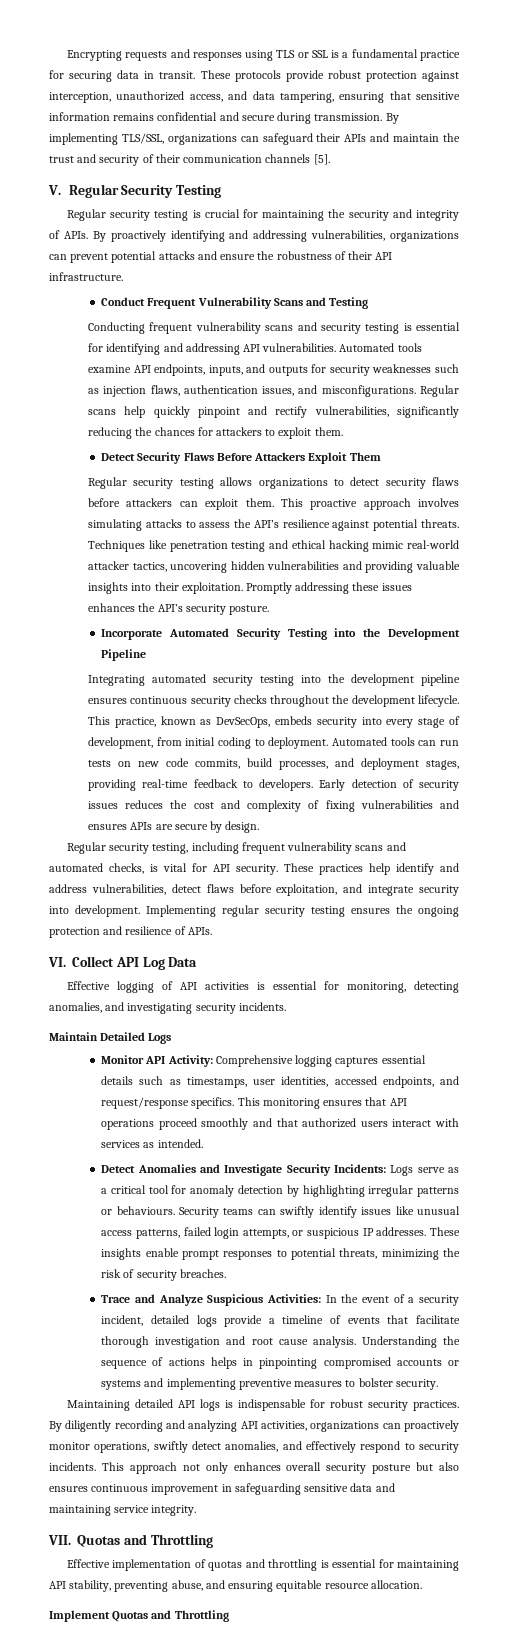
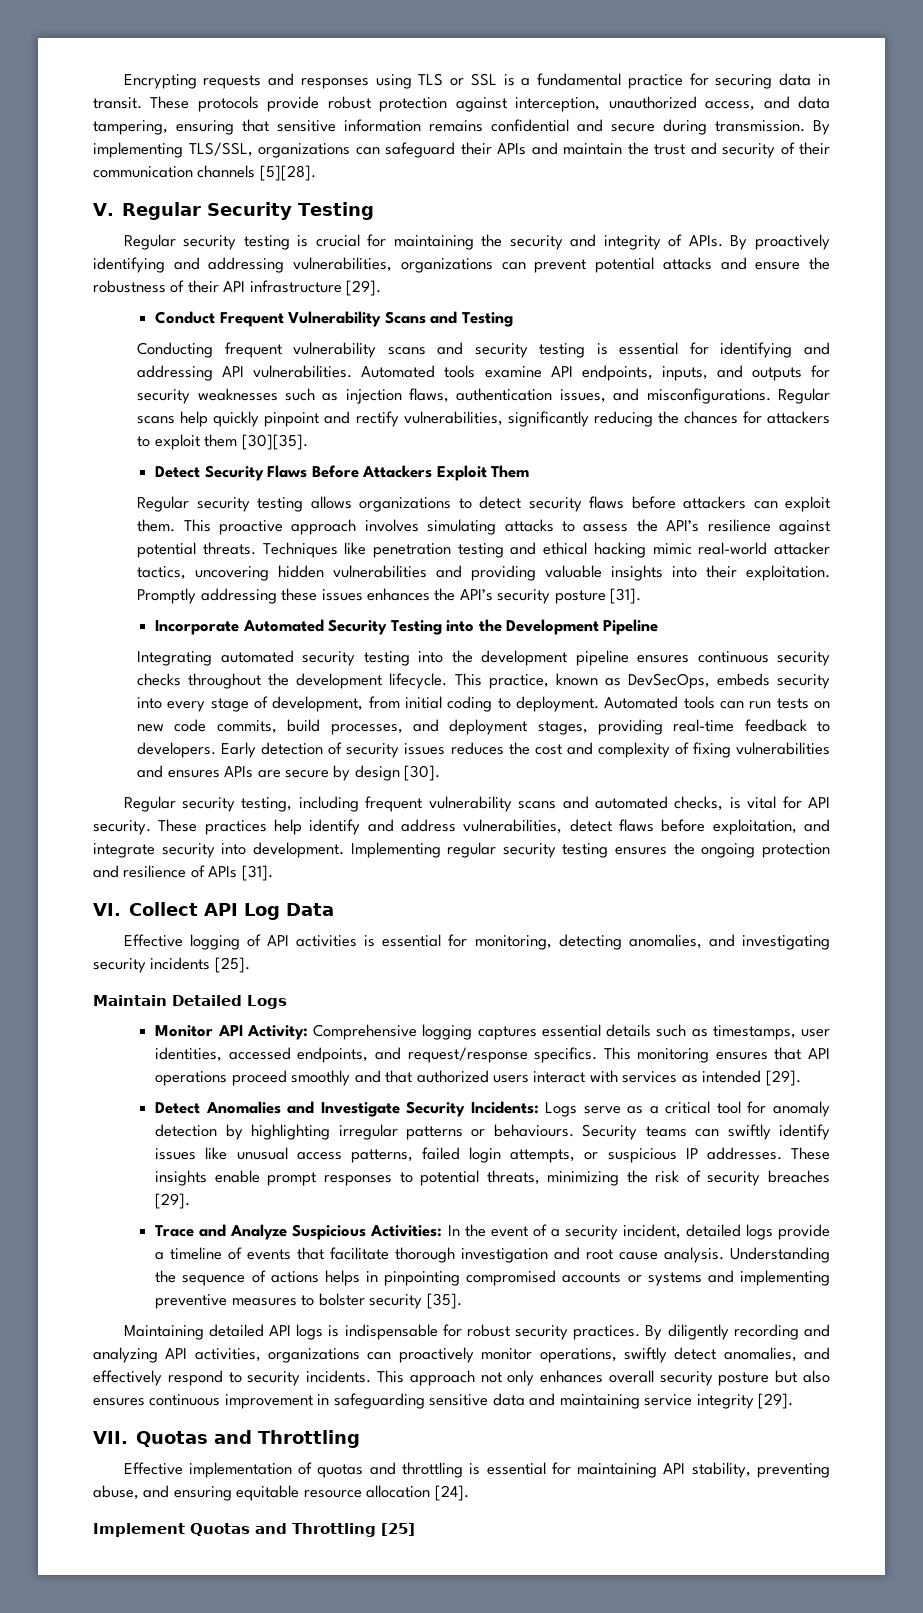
[313,154,330,165] [5]. -> [259,165,316,181] [5][28].
[49,272,123,281] infrastructure. -> [249,280,382,296] infrastructure [29].
[314,427,343,436] them. -> [204,434,308,450] them [30][35].
[228,605,269,615] posture. -> [554,588,642,604] posture [31].
[225,821,260,833] design. -> [354,765,441,781] design [30].
[187,927,212,935] APIs. -> [208,865,273,881] APIs [31].
[238,1002,286,1011] incidents. -> [150,957,250,973] incidents [25].
[157,1139,203,1148] intended. -> [702,1070,801,1086] intended [29].
[179,1269,226,1278] breaches. -> [767,1170,830,1183] [155,1193,191,1209] breaches [29].
[395,1379,438,1390] security. -> [369,1293,462,1309] security [35].
[151,1505,197,1516] integrity. -> [696,1393,794,1409] integrity [29].
[370,1580,422,1589] allocation. -> [366,1485,469,1501] allocation [24].
(229, 1616) none -> [381,1523,415,1536] [25]

